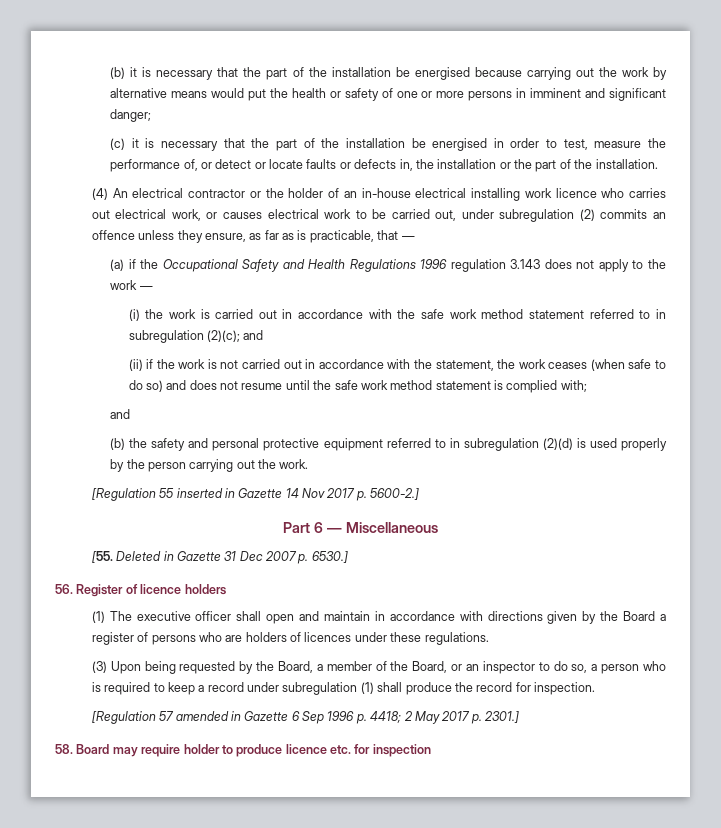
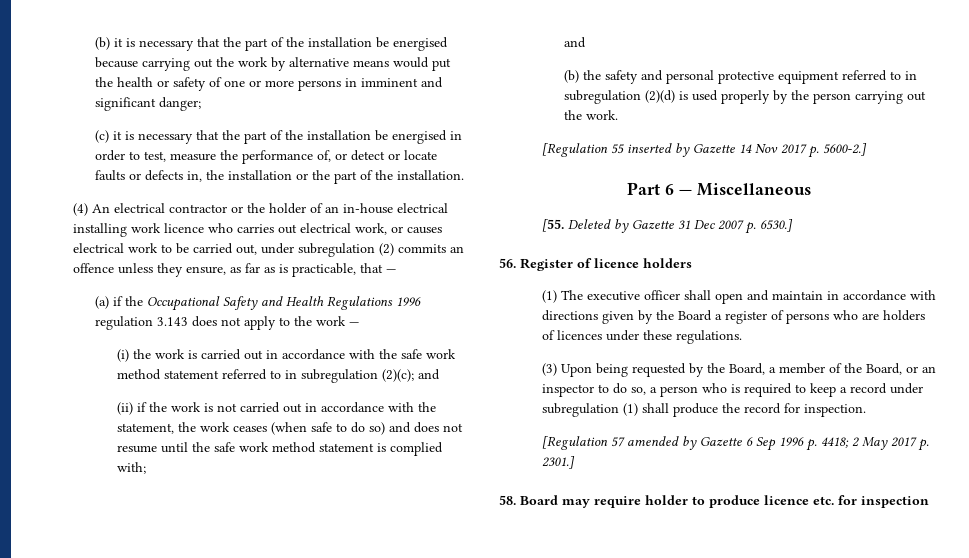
[224,488,235,498] in -> [675,143,691,157] by
[163,551,174,561] in -> [614,219,630,233] by
[230,711,241,721] in -> [682,436,698,450] by

